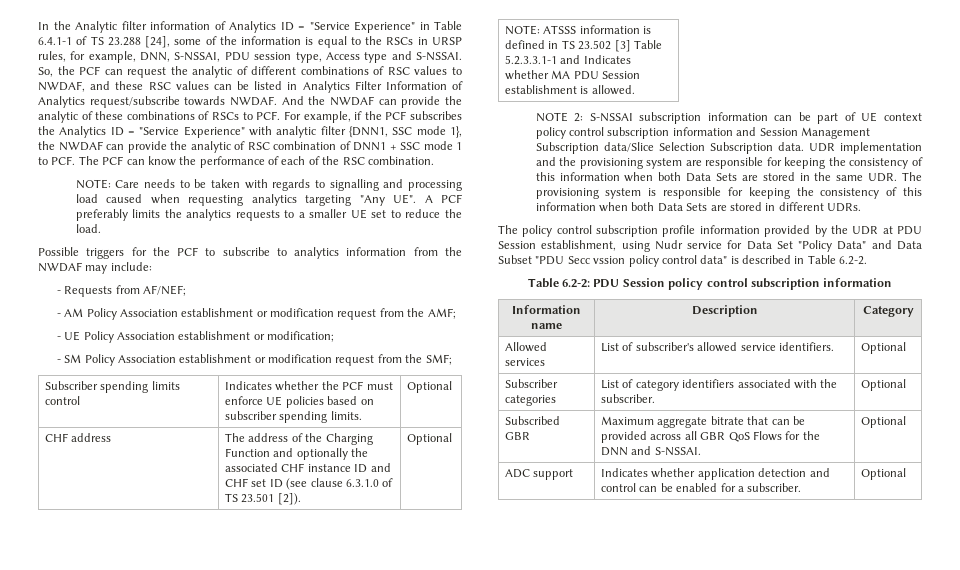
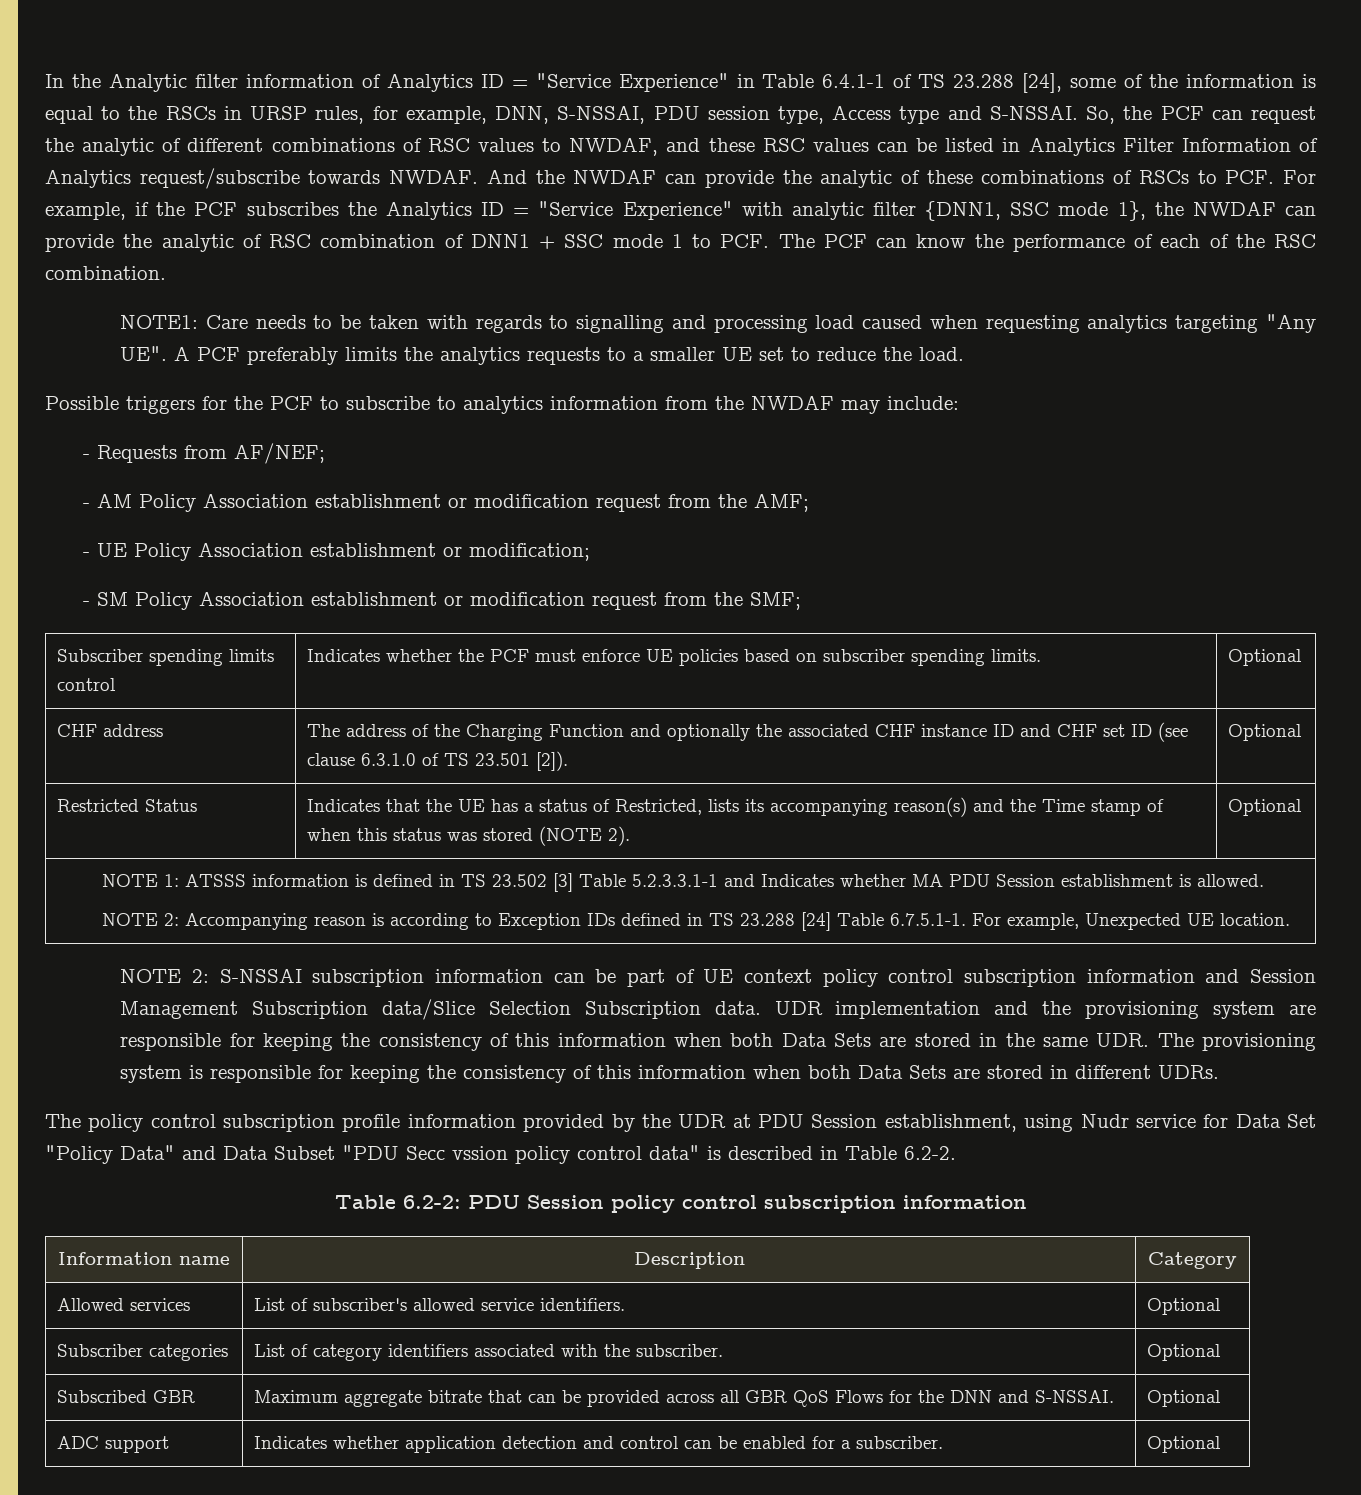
[75,179,111,189] NOTE: -> [120,315,199,329] NOTE1:
[505,25,541,35] NOTE: -> [57,799,198,812] [307,797,1165,817] [307,826,631,846] [1228,799,1303,816] [102,874,180,887] Restricted Status | Indicates that the UE has a status of Restricted, lists its accompanying reason(s) and the Time stamp of when this status was stored (NOTE 2). | Optional // NOTE 1:
(635, 90) none -> [102,912,1291,931] // NOTE 2: Accompanying reason is according to Exception IDs defined in TS 23.288 [24] Table 6.7.5.1-1. For example, Unexpected UE location.

